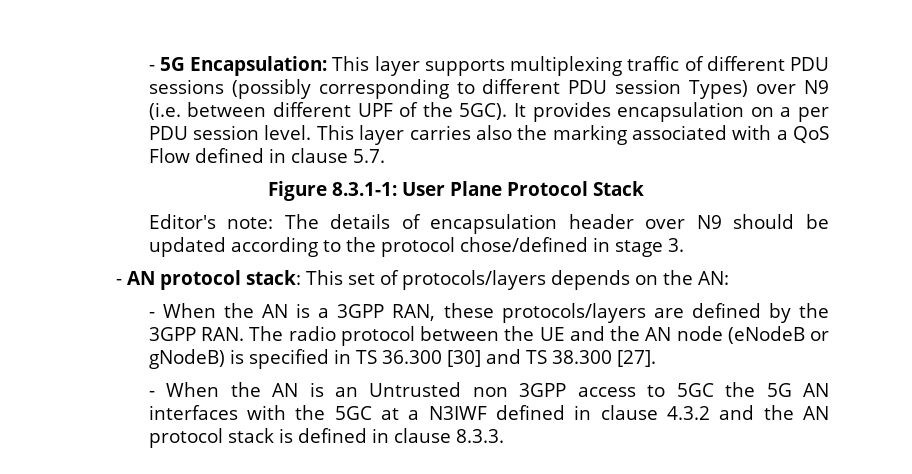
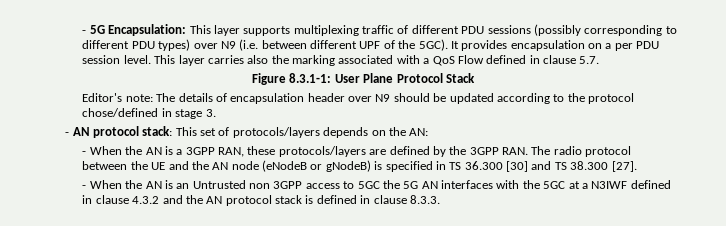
[615,79,749,99] session Types) -> [158,39,191,51] types)

